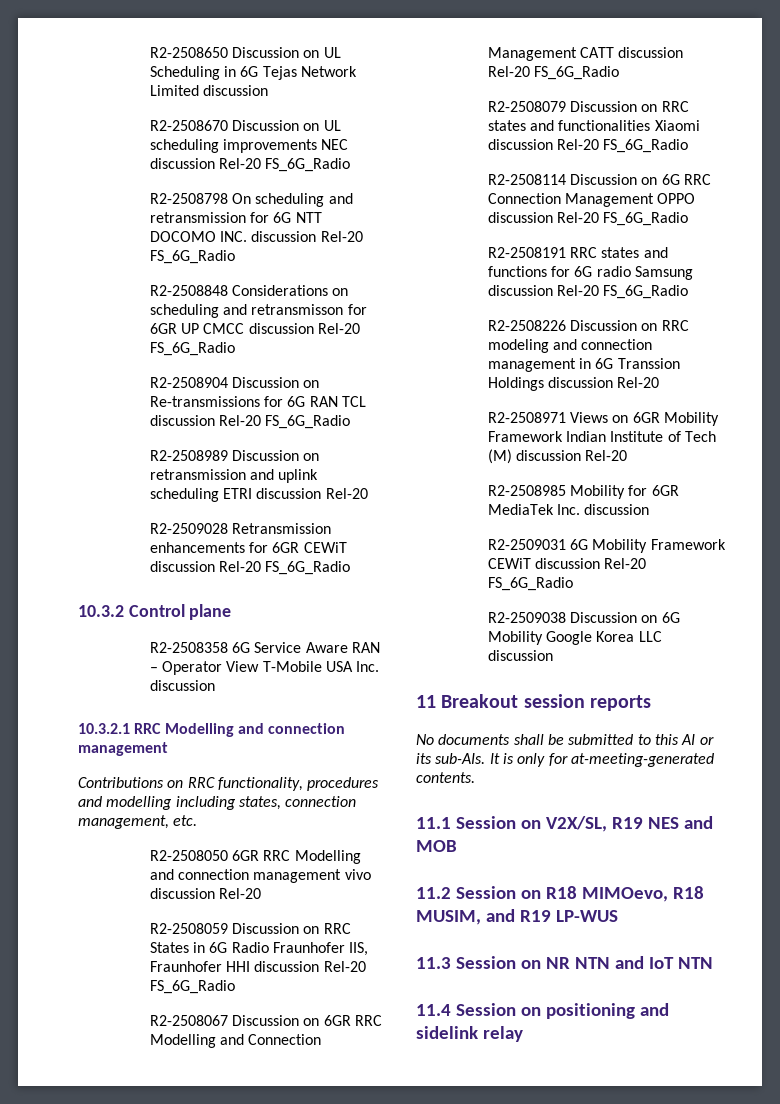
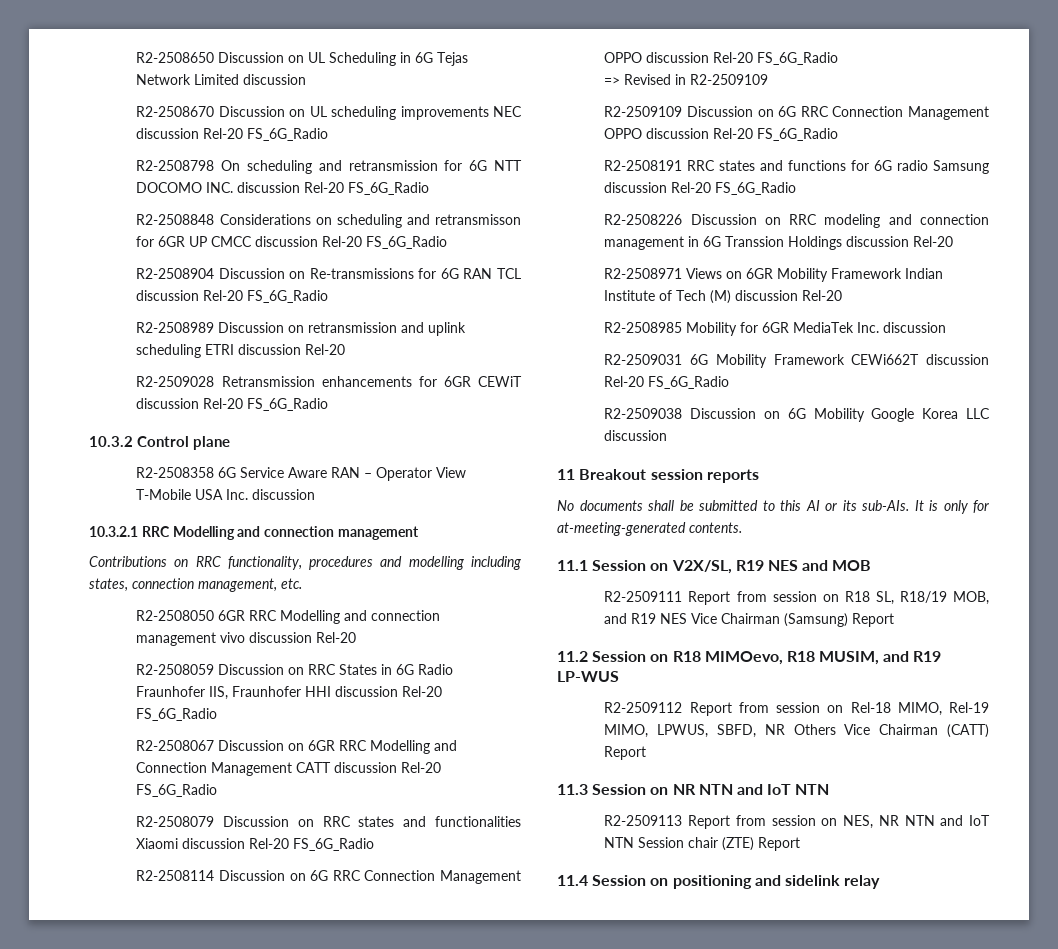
(689, 219) none -> [604,74,769,85] [604,106,989,120] [604,128,839,141] // => Revised in R2-2509109 // R2-2509109 Discussion on 6G RRC Connection Management OPPO discussion Rel-20 FS_6G_Radio
[487,558,531,569] CEWiT -> [851,354,920,365] CEWi662T
(457, 846) none -> [604,591,989,605] [604,613,895,627] // R2-2509111 Report from session on R18 SL, R18/19 MOB, and R19 NES Vice Chairman (Samsung) Report
(618, 916) none -> [604,702,989,716] [604,724,989,738] [604,746,647,760] // R2-2509112 Report from session on Rel-18 MIMO, Rel-19 MIMO, LPWUS, SBFD, NR Others Vice Chairman (CATT) Report
(713, 963) none -> [604,815,990,829] [604,837,801,851] // R2-2509113 Report from session on NES, NR NTN and IoT NTN Session chair (ZTE) Report

